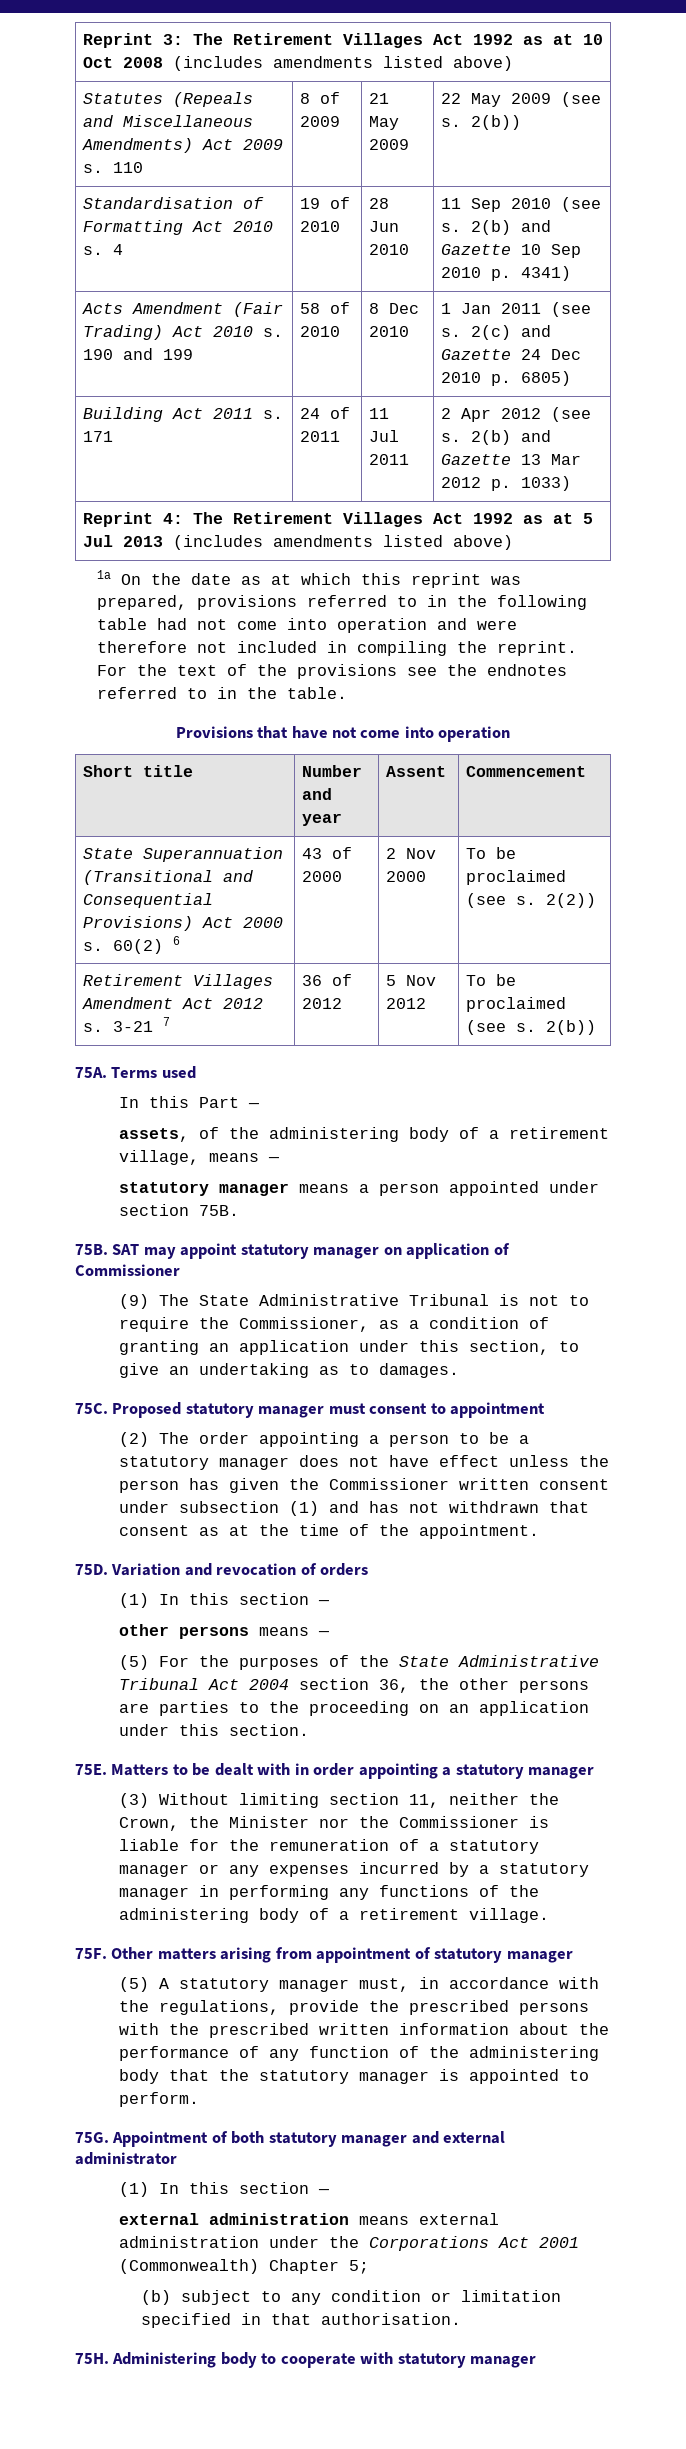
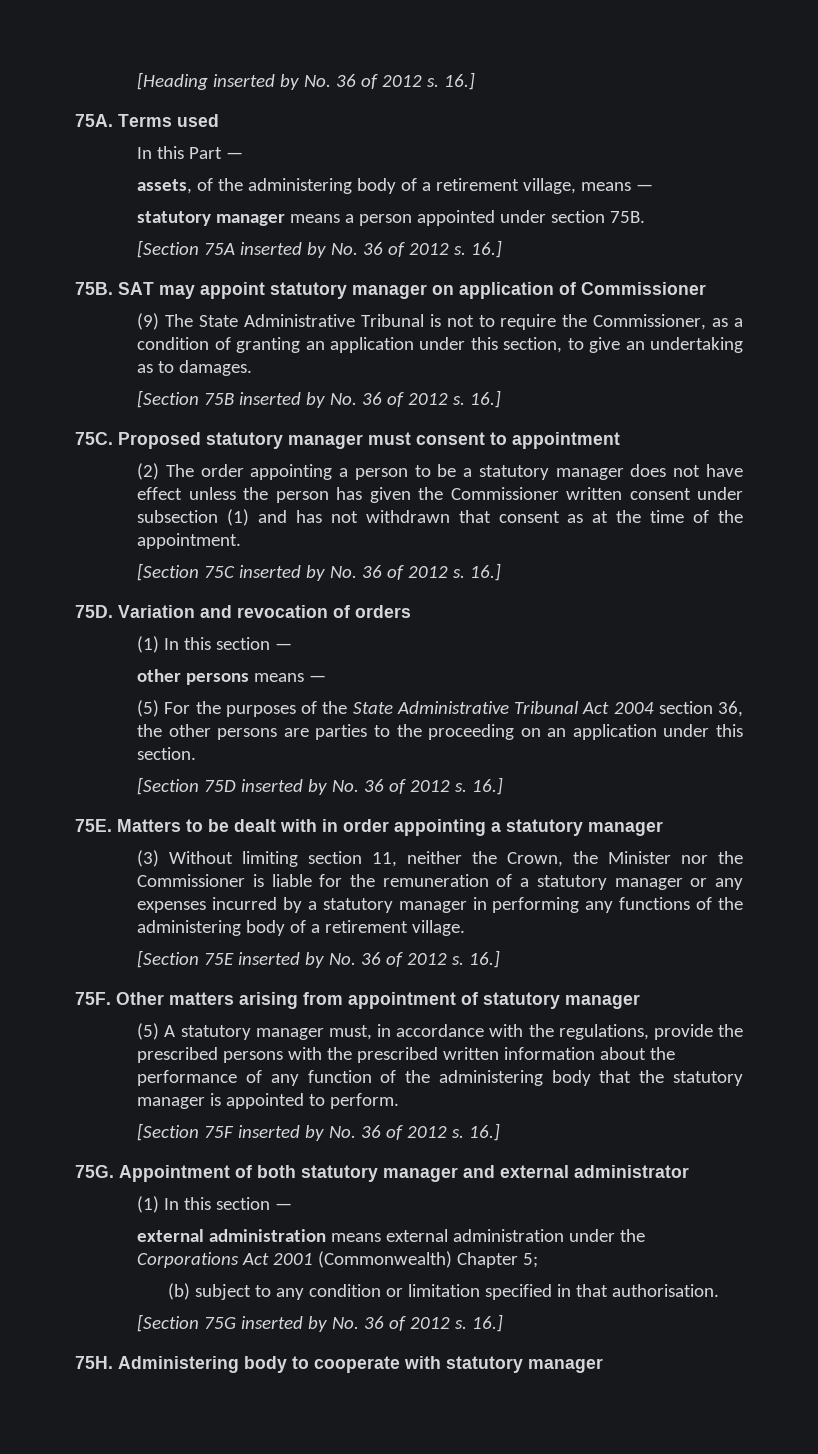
[82,33,603,48] [82,56,513,71] [82,92,253,107] [82,115,253,127] [81,138,283,153] [82,162,143,173] [299,92,340,104] [299,116,340,127] [368,93,389,104] [368,116,399,130] [368,139,409,150] [440,92,601,107] [440,115,521,130] [82,197,264,209] [82,220,273,235] [82,244,123,255] [299,197,350,209] [299,221,340,232] [368,198,389,209] [368,221,399,232] [368,244,409,255] [440,197,601,212] [440,220,551,235] [440,244,581,258] [440,266,571,281] [81,302,283,317] [82,325,283,340] [82,348,193,360] [299,302,350,314] [299,326,340,337] [368,303,419,314] [368,326,409,337] [440,302,591,317] [440,325,551,340] [440,349,581,360] [440,371,571,386] [82,407,283,422] [82,431,113,442] [299,407,350,419] [299,431,340,442] [368,408,389,419] [368,430,399,442] [368,454,409,465] [440,407,591,422] [440,430,551,445] [440,454,581,465] [440,476,571,491] [82,512,593,527] [82,535,513,550] [96,570,521,588] [96,595,587,610] [96,618,517,633] [96,641,577,656] [96,664,567,679] [96,687,347,699] [175,726,511,742] [82,765,193,777] [301,765,362,777] [301,788,332,800] [301,813,342,826] [385,766,446,777] [465,766,586,777] [82,847,283,862] [82,870,253,885] [82,893,213,908] [82,916,283,931] [82,936,180,954] [301,847,352,859] [301,871,342,882] [385,848,436,859] [385,871,426,882] [465,847,516,859] [465,870,566,885] [465,893,596,908] [82,974,273,989] [81,997,263,1009] [82,1017,170,1032] [301,974,352,986] [301,998,342,1009] [385,975,436,986] [385,998,426,1009] [465,974,516,986] [465,997,566,1012] [465,1020,596,1035] Reprint 3: The Retirement Villages Act 1992 as at 10 Oct 2008 (includes amendments listed above) // Statutes (Repeals and Miscellaneous Amendments) Act 2009 s. 110 | 8 of 2009 | 21 May 2009 | 22 May 2009 (see s. 2(b)) // Standardisation of Formatting Act 2010 s. 4 | 19 of 2010 | 28 Jun 2010 | 11 Sep 2010 (see s. 2(b) and Gazette 10 Sep 2010 p. 4341) // Acts Amendment (Fair Trading) Act 2010 s. 190 and 199 | 58 of 2010 | 8 Dec 2010 | 1 Jan 2011 (see s. 2(c) and Gazette 24 Dec 2010 p. 6805) // Building Act 2011 s. 171 | 24 of 2011 | 11 Jul 2011 | 2 Apr 2012 (see s. 2(b) and Gazette 13 Mar 2012 p. 1033) // Reprint 4: The Retirement Villages Act 1992 as at 5 Jul 2013 (includes amendments listed above) // 1a On the date as at which this reprint was prepared, provisions referred to in the following table had not come into operation and were therefore not included in compiling the reprint. For the text of the provisions see the endnotes referred to in the table. // Provisions that have not come into operation // Short title | Number and year | Assent | Commencement // State Superannuation (Transitional and Consequential Provisions) Act 2000 s. 60(2) 6 | 43 of 2000 | 2 Nov 2000 | To be proclaimed (see s. 2(2)) // Retirement Villages Amendment Act 2012 s. 3-21 7 | 36 of 2012 | 5 Nov 2012 | To be proclaimed (see s. 2(b)) -> [137,72,476,90] [Heading inserted by No. 36 of 2012 s. 16.]
(239, 1210) none -> [137,240,503,258] // [Section 75A inserted by No. 36 of 2012 s. 16.]
(459, 1370) none -> [137,390,502,408] // [Section 75B inserted by No. 36 of 2012 s. 16.]
(539, 1531) none -> [137,563,502,581] // [Section 75C inserted by No. 36 of 2012 s. 16.]
(309, 1730) none -> [137,777,504,795] // [Section 75D inserted by No. 36 of 2012 s. 16.]
(549, 1915) none -> [137,950,501,968] // [Section 75E inserted by No. 36 of 2012 s. 16.]
(199, 2099) none -> [137,1123,501,1141] // [Section 75F inserted by No. 36 of 2012 s. 16.]
(461, 2319) none -> [137,1314,504,1332] // [Section 75G inserted by No. 36 of 2012 s. 16.]

